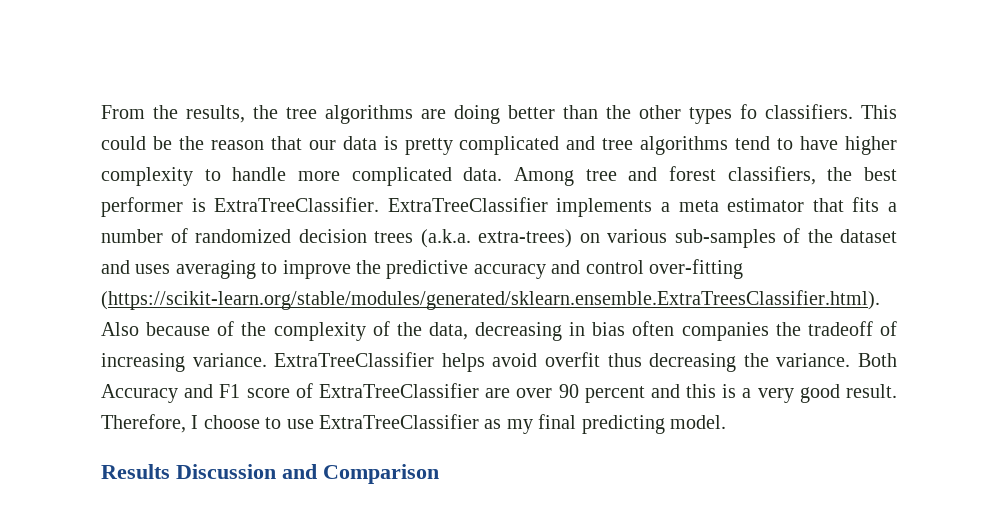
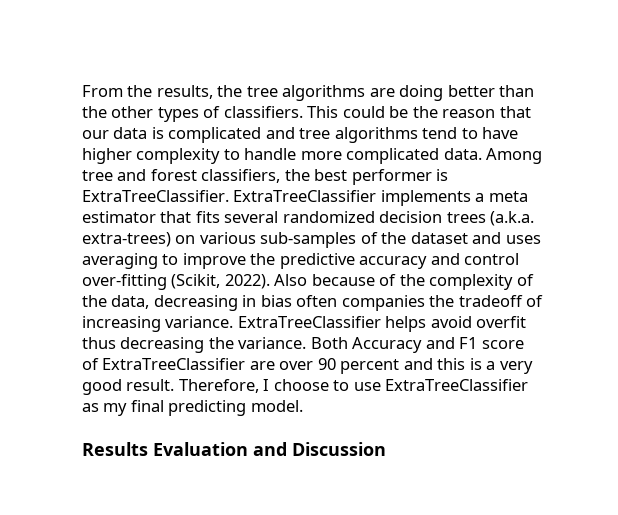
[740,104,757,119] fo -> [203,106,221,118] of
[404,138,453,155] pretty -> (164, 133) none
[888,202,898,212] [101,228,188,243] a number of -> [224,211,279,223] several
[101,290,880,310] (https://scikit-learn.org/stable/modules/generated/sklearn.ensemble.ExtraTreesClassifier.html). -> [171,274,270,289] (Scikit, 2022).
[176,464,439,484] Discussion and Comparison -> [153,442,386,456] Evaluation and Discussion

